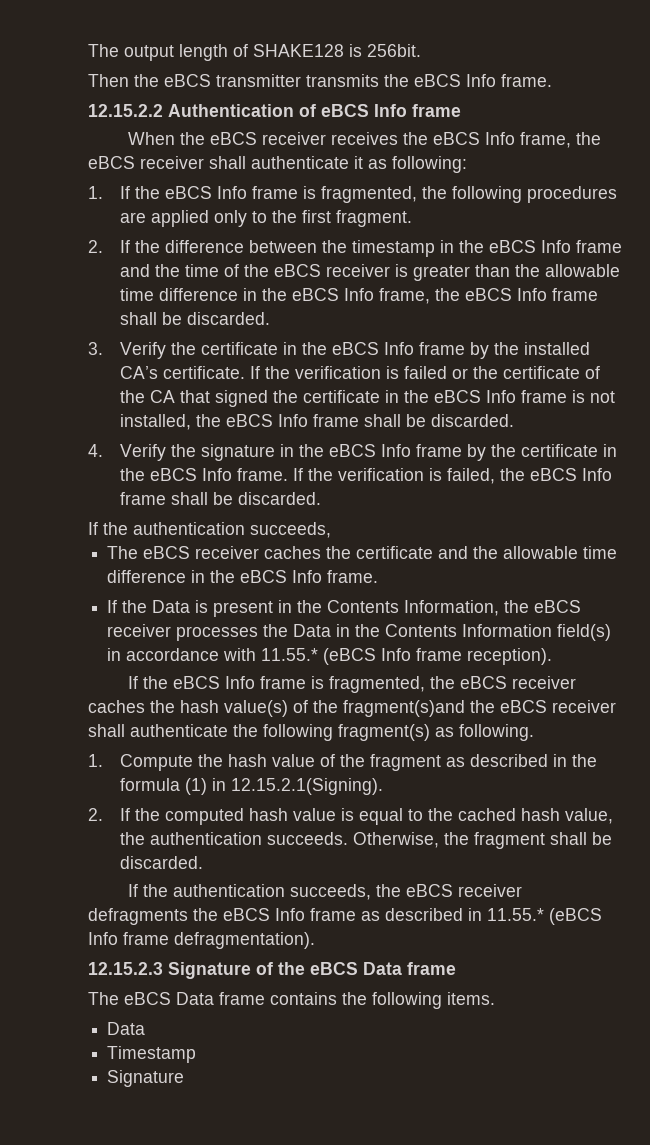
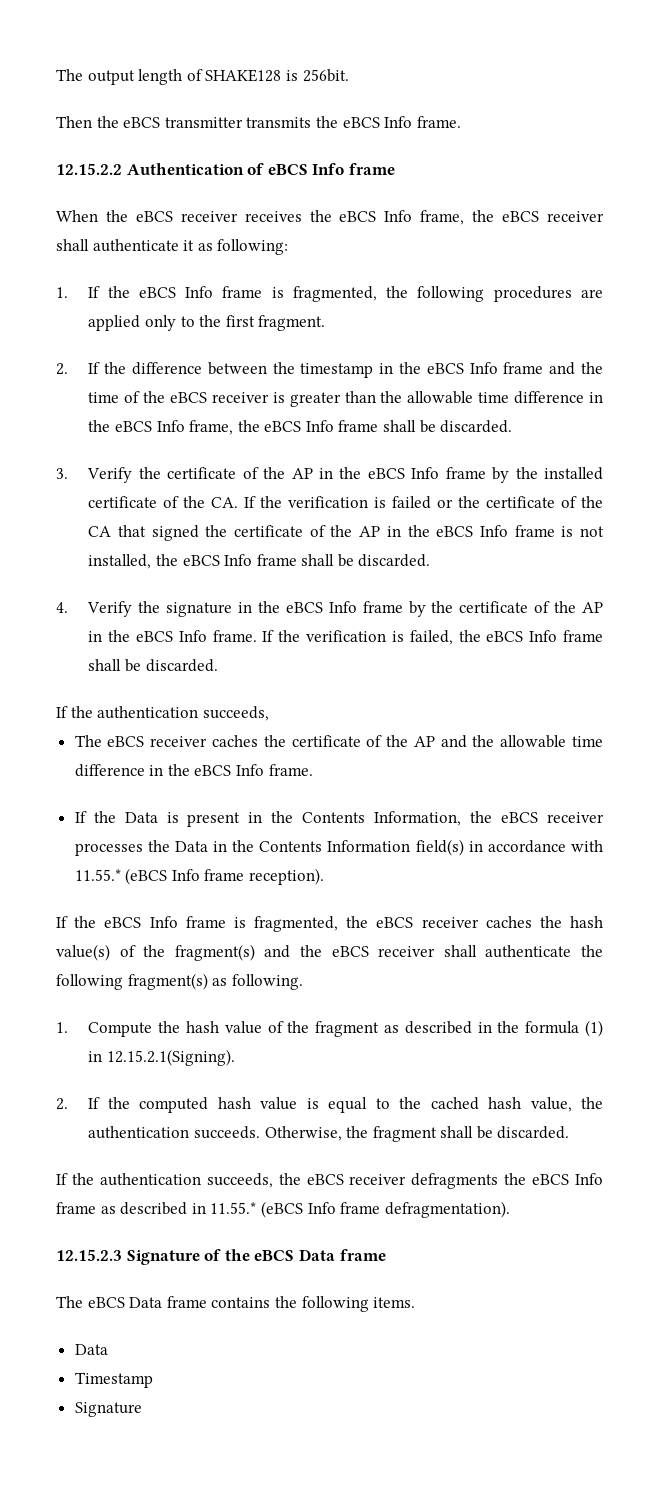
(278, 348) none -> [242,467,313,479] of the AP
[119,366,245,379] CA’s certificate. -> [88,496,239,508] certificate of the CA.
(380, 396) none -> [309,525,381,537] of the AP
(598, 450) none -> [534,601,604,613] of the AP
(434, 552) none -> [366,735,435,747] of the AP
[343,700,465,717] fragment(s)and -> [174,944,291,961] fragment(s) and

